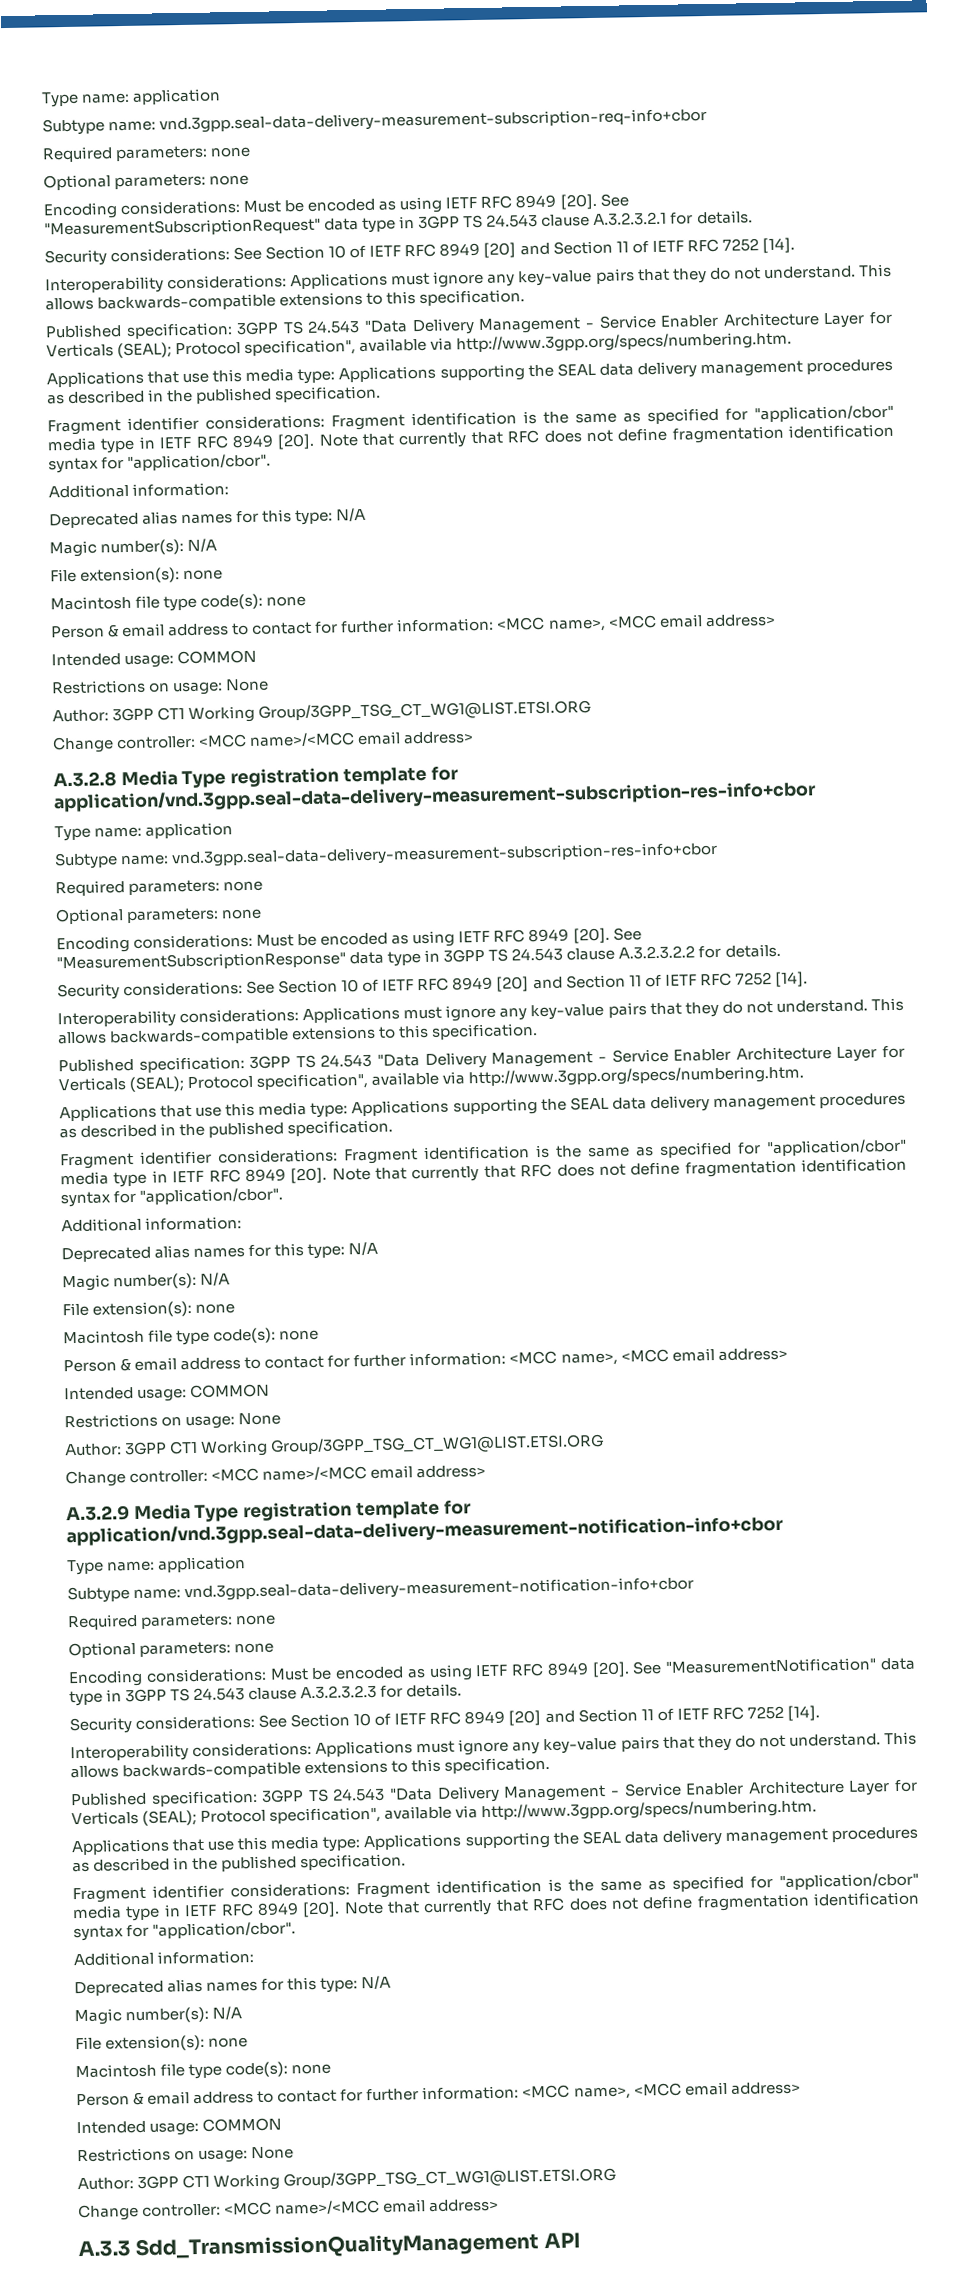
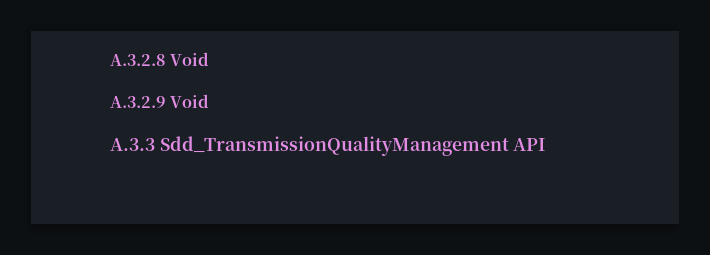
[41,88,222,108] [42,108,708,136] [42,145,252,163] [43,173,250,191] [43,193,629,220] [44,210,753,238] [44,237,795,267] [45,263,893,295] [45,289,526,312] [45,311,893,339] [46,331,793,359] [46,358,894,388] [47,385,382,405] [47,404,894,436] [47,423,894,454] [48,453,272,474] [48,482,230,499] [49,507,367,529] [49,538,218,558] [50,567,224,584] [50,593,307,612] [51,613,776,639] [51,649,258,669] [51,678,270,696] [52,700,592,723] [52,731,475,754] [53,766,459,789] [53,781,817,813] [54,822,234,842] [54,841,719,870] [55,879,264,897] [55,907,263,925] [56,927,642,954] [56,943,781,972] [57,971,808,1001] [57,997,905,1029] [57,1023,539,1046] [58,1045,906,1073] [58,1065,805,1093] [59,1092,907,1122] [59,1119,394,1139] [60,1138,907,1170] [60,1157,907,1188] [60,1187,284,1208] [61,1216,243,1233] [61,1241,379,1263] [62,1272,231,1292] [62,1300,236,1318] [63,1327,320,1346] [63,1347,788,1373] [64,1383,271,1402] [64,1412,282,1430] [65,1433,605,1457] [65,1464,487,1488] [66,1500,472,1522] [66,1515,784,1547] [67,1556,247,1576] [67,1576,695,1604] [67,1613,277,1631] [68,1641,275,1659] [68,1657,916,1688] [69,1683,463,1707] [69,1705,820,1735] [70,1731,918,1763] [70,1756,551,1780] [70,1779,919,1807] [71,1799,818,1826] [71,1826,919,1856] [72,1853,407,1873] [72,1872,919,1904] [72,1891,920,1922] [73,1921,297,1942] [73,1950,255,1967] [74,1975,392,1997] [74,2006,243,2026] [75,2034,249,2052] [75,2061,332,2080] [76,2081,801,2107] [76,2117,283,2136] [77,2146,295,2164] [77,2167,617,2191] [78,2198,500,2222] Type name: application // Subtype name: vnd.3gpp.seal-data-delivery-measurement-subscription-req-info+cbor // Required parameters: none // Optional parameters: none // Encoding considerations: Must be encoded as using IETF RFC 8949 [20]. See "MeasurementSubscriptionRequest" data type in 3GPP TS 24.543 clause A.3.2.3.2.1 for details. // Security considerations: See Section 10 of IETF RFC 8949 [20] and Section 11 of IETF RFC 7252 [14]. // Interoperability considerations: Applications must ignore any key-value pairs that they do not understand. This allows backwards-compatible extensions to this specification. // Published specification: 3GPP TS 24.543 "Data Delivery Management - Service Enabler Architecture Layer for Verticals (SEAL); Protocol specification", available via http://www.3gpp.org/specs/numbering.htm. // Applications that use this media type: Applications supporting the SEAL data delivery management procedures as described in the published specification. // Fragment identifier considerations: Fragment identification is the same as specified for "application/cbor" media type in IETF RFC 8949 [20]. Note that currently that RFC does not define fragmentation identification syntax for "application/cbor". // Additional information: // Deprecated alias names for this type: N/A // Magic number(s): N/A // File extension(s): none // Macintosh file type code(s): none // Person & email address to contact for further information: <MCC name>, <MCC email address> // Intended usage: COMMON // Restrictions on usage: None // Author: 3GPP CT1 Working Group/3GPP_TSG_CT_WG1@LIST.ETSI.ORG // Change controller: <MCC name>/<MCC email address> // A.3.2.8 Media Type registration template for application/vnd.3gpp.seal-data-delivery-measurement-subscription-res-info+cbor // Type name: application // Subtype name: vnd.3gpp.seal-data-delivery-measurement-subscription-res-info+cbor // Required parameters: none // Optional parameters: none // Encoding considerations: Must be encoded as using IETF RFC 8949 [20]. See "MeasurementSubscriptionResponse" data type in 3GPP TS 24.543 clause A.3.2.3.2.2 for details. // Security considerations: See Section 10 of IETF RFC 8949 [20] and Section 11 of IETF RFC 7252 [14]. // Interoperability considerations: Applications must ignore any key-value pairs that they do not understand. This allows backwards-compatible extensions to this specification. // Published specification: 3GPP TS 24.543 "Data Delivery Management - Service Enabler Architecture Layer for Verticals (SEAL); Protocol specification", available via http://www.3gpp.org/specs/numbering.htm. // Applications that use this media type: Applications supporting the SEAL data delivery management procedures as described in the published specification. // Fragment identifier considerations: Fragment identification is the same as specified for "application/cbor" media type in IETF RFC 8949 [20]. Note that currently that RFC does not define fragmentation identification syntax for "application/cbor". // Additional information: // Deprecated alias names for this type: N/A // Magic number(s): N/A // File extension(s): none // Macintosh file type code(s): none // Person & email address to contact for further information: <MCC name>, <MCC email address> // Intended usage: COMMON // Restrictions on usage: None // Author: 3GPP CT1 Working Group/3GPP_TSG_CT_WG1@LIST.ETSI.ORG // Change controller: <MCC name>/<MCC email address> // A.3.2.9 Media Type registration template for application/vnd.3gpp.seal-data-delivery-measurement-notification-info+cbor // Type name: application // Subtype name: vnd.3gpp.seal-data-delivery-measurement-notification-info+cbor // Required parameters: none // Optional parameters: none // Encoding considerations: Must be encoded as using IETF RFC 8949 [20]. See "MeasurementNotification" data type in 3GPP TS 24.543 clause A.3.2.3.2.3 for details. // Security considerations: See Section 10 of IETF RFC 8949 [20] and Section 11 of IETF RFC 7252 [14]. // Interoperability considerations: Applications must ignore any key-value pairs that they do not understand. This allows backwards-compatible extensions to this specification. // Published specification: 3GPP TS 24.543 "Data Delivery Management - Service Enabler Architecture Layer for Verticals (SEAL); Protocol specification", available via http://www.3gpp.org/specs/numbering.htm. // Applications that use this media type: Applications supporting the SEAL data delivery management procedures as described in the published specification. // Fragment identifier considerations: Fragment identification is the same as specified for "application/cbor" media type in IETF RFC 8949 [20]. Note that currently that RFC does not define fragmentation identification syntax for "application/cbor". // Additional information: // Deprecated alias names for this type: N/A // Magic number(s): N/A // File extension(s): none // Macintosh file type code(s): none // Person & email address to contact for further information: <MCC name>, <MCC email address> // Intended usage: COMMON // Restrictions on usage: None // Author: 3GPP CT1 Working Group/3GPP_TSG_CT_WG1@LIST.ETSI.ORG // Change controller: <MCC name>/<MCC email address> -> [110,52,210,66] [110,94,210,108] A.3.2.8 Void // A.3.2.9 Void

